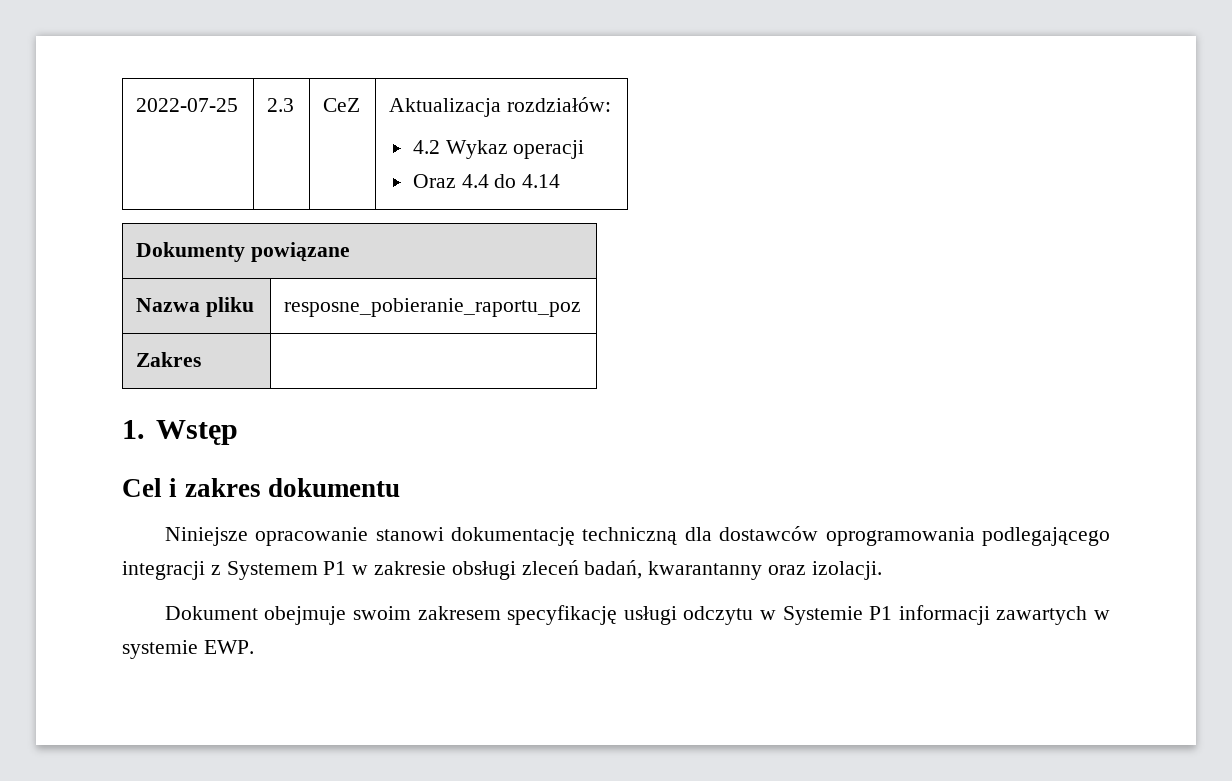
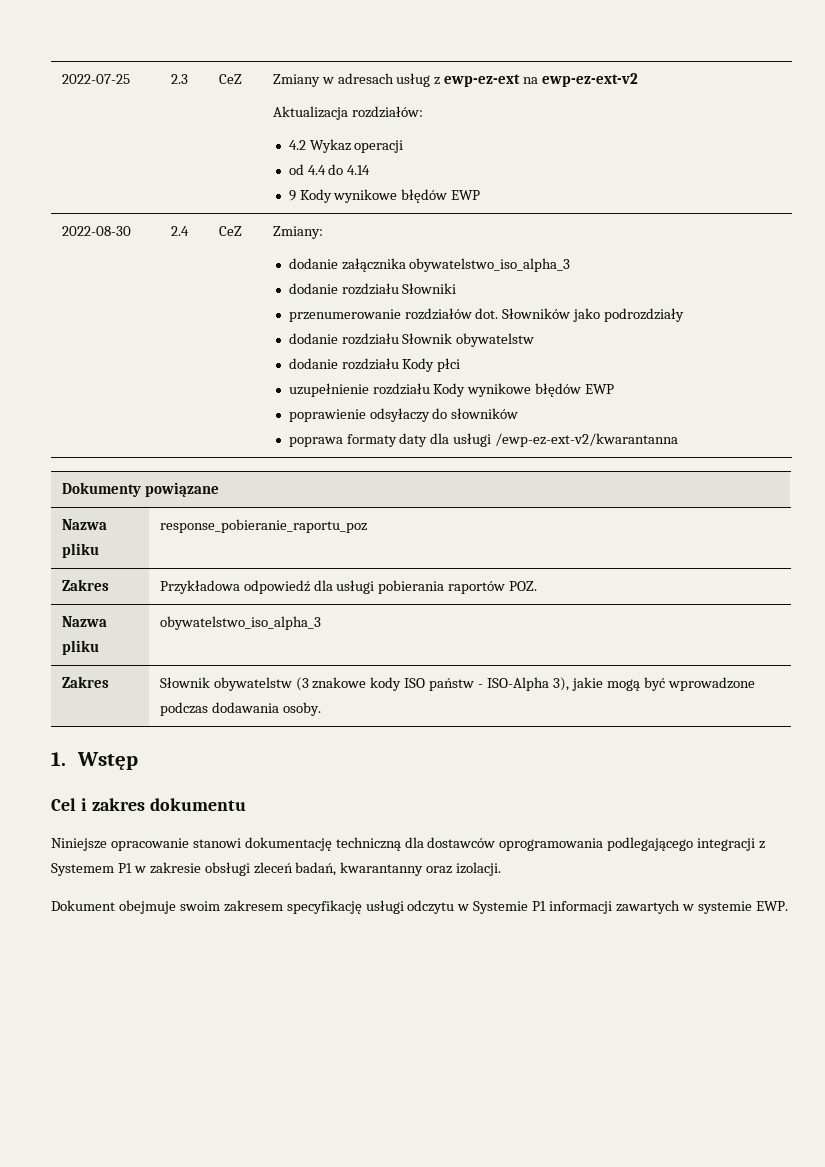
(361, 105) none -> [272,73,639,87] Zmiany w adresach usług z ewp-ez-ext na ewp-ez-ext-v2 //
[412,174,456,188] Oraz -> [288,164,304,175] od
(561, 181) none -> [288,189,481,203] [61,226,131,236] [170,226,189,236] [218,226,242,236] [272,226,323,239] [288,258,571,272] [288,283,457,295] [288,308,685,322] [288,333,535,347] [288,358,461,372] [288,383,615,397] [288,408,519,422] [288,433,679,447] // 9 Kody wynikowe błędów EWP // 2022-08-30 | 2.4 | CeZ | Zmiany: // dodanie załącznika obywatelstwo_iso_alpha_3 // dodanie rozdziału Słowniki // przenumerowanie rozdziałów dot. Słowników jako podrozdziały // dodanie rozdziału Słownik obywatelstw // dodanie rozdziału Kody płci // uzupełnienie rozdziału Kody wynikowe błędów EWP // poprawienie odsyłaczy do słowników // poprawa formaty daty dla usługi /ewp-ez-ext-v2/kwarantanna
[284,298,582,317] [136,352,202,367] resposne_pobieranie_raportu_poz // Zakres | -> [159,519,367,533] [61,579,109,591] [159,580,538,594] [61,616,107,627] [61,640,99,655] [159,616,321,630] [61,676,109,688] [159,677,755,691] [159,702,321,716] response_pobieranie_raportu_poz // Zakres | Przykładowa odpowiedź dla usługi pobierania raportów POZ. // Nazwa pliku | obywatelstwo_iso_alpha_3 // Zakres | Słownik obywatelstw (3 znakowe kody ISO państw - ISO-Alpha 3), jakie mogą być wprowadzone podczas dodawania osoby.

